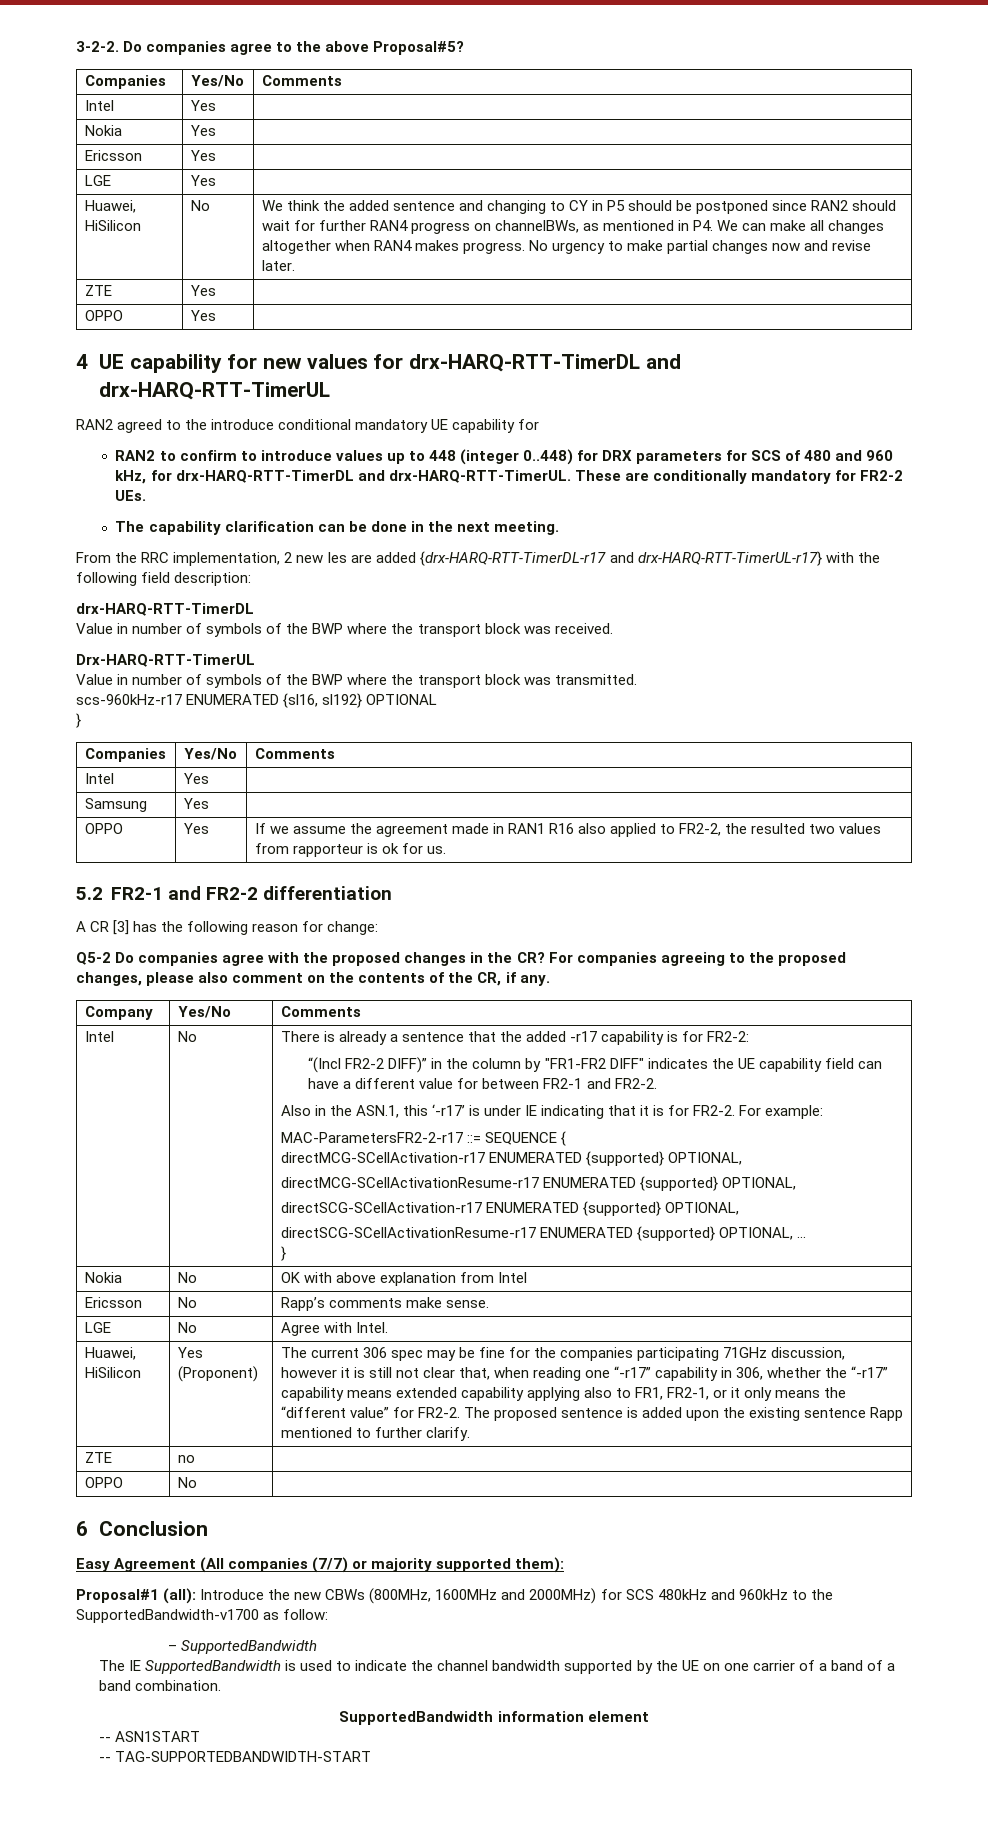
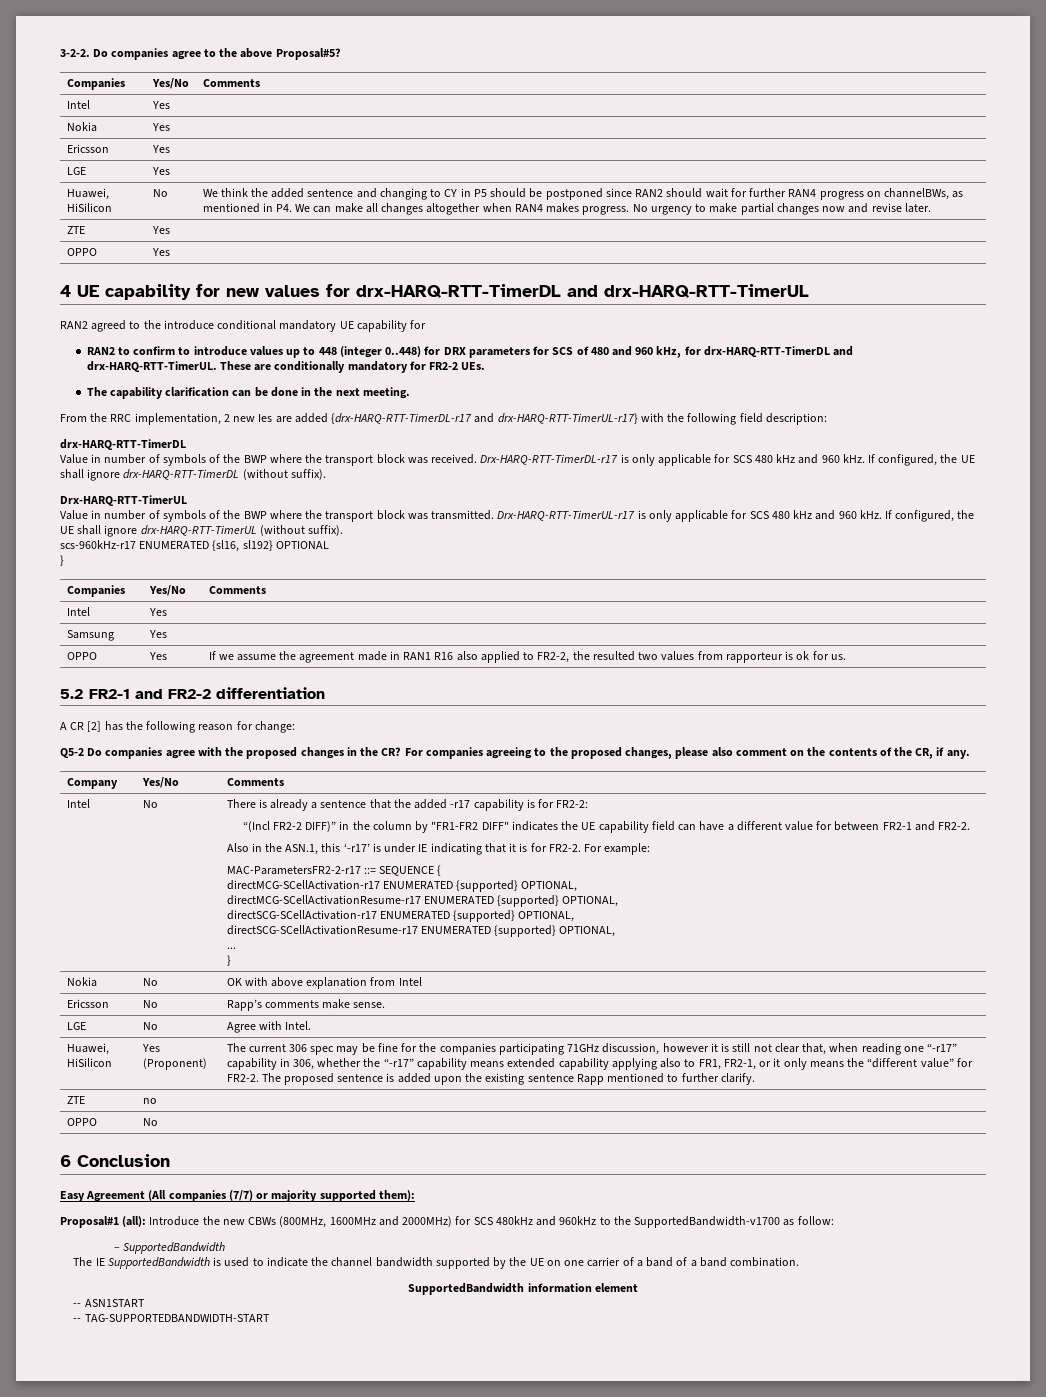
(613, 628) none -> [480,454,975,466] [60,469,326,481] Drx-HARQ-RTT-TimerDL-r17 is only applicable for SCS 480 kHz and 960 kHz. If configured, the UE shall ignore drx-HARQ-RTT-TimerDL (without suffix).
(637, 679) none -> [497,510,975,522] [60,525,344,537] Drx-HARQ-RTT-TimerUL-r17 is only applicable for SCS 480 kHz and 960 kHz. If configured, the UE shall ignore drx-HARQ-RTT-TimerUL (without suffix).
[113,920,130,935] [3] -> [87,721,102,732] [2]
(793, 1233) none -> (616, 931) //

